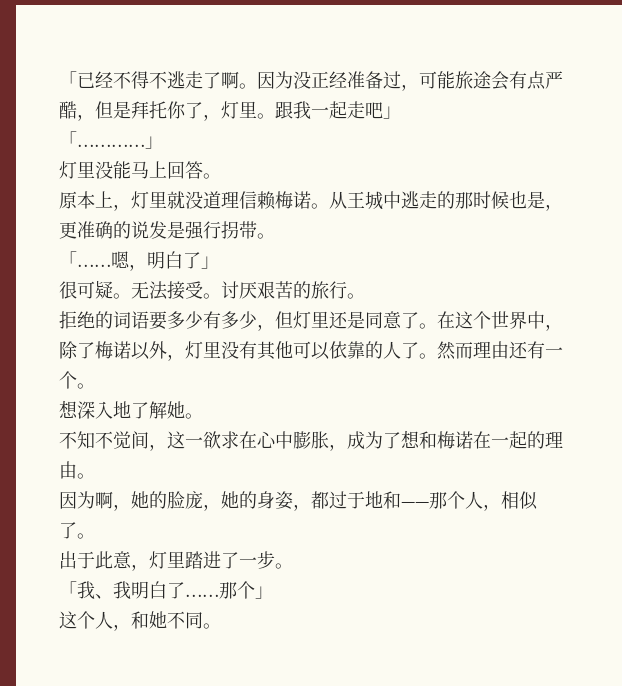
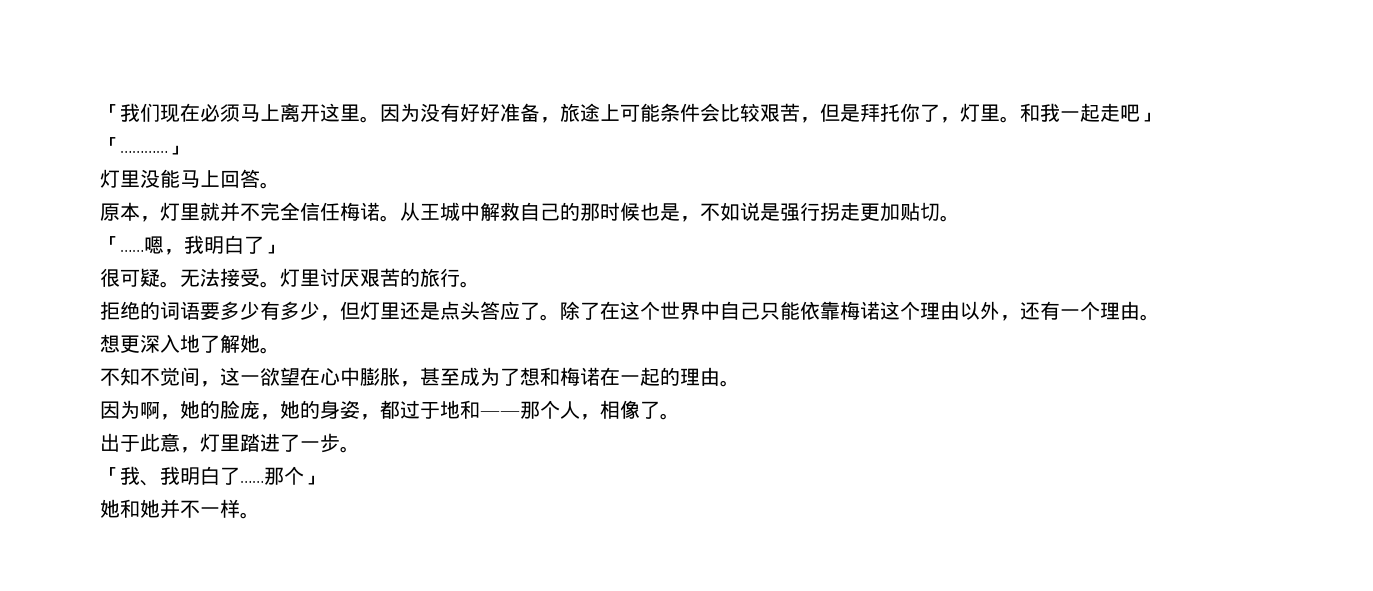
[59,71,563,91] [59,101,77,119] 「已经不得不逃走了啊。因为没正经准备过，可能旅途会有点严酷 -> [100,103,800,123] 「我们现在必须马上离开这里。因为没有好好准备，旅途上可能条件会比较艰苦
[275,101,293,119] 跟 -> [1020,103,1040,122] 和
[95,191,113,208] 上 -> (140, 211) none
[185,191,276,210] 没道理信赖 -> [220,202,340,222] 并不完全信任
[401,191,437,209] 逃走 -> [480,202,560,221] 解救自己
[59,221,257,240] 更准确的说发是强行拐带 -> [700,202,940,222] 不如说是强行拐走更加贴切
(147, 267) none -> [184,235,204,254] 我
(221, 296) none -> [280,268,320,287] 灯里
[365,311,563,331] [59,341,509,361] 同意了。在这个世界中，除了梅诺以外，灯里没有其他可以依靠的人了。然而理由 -> [440,301,1020,321] 点头答应了。除了在这个世界中自己只能依靠梅诺这个理由以外，
(77, 380) none -> [1100,301,1140,320] 理由
(78, 409) none -> [120,335,140,353] 更
[221,431,239,449] 求 -> [280,367,300,386] 望
(347, 447) none -> [420,367,460,386] 甚至
[519,491,538,510] 似 -> [620,400,640,419] 像
[59,611,203,631] 这个人，和她不同 -> [100,499,240,519] 她和她并不一样

